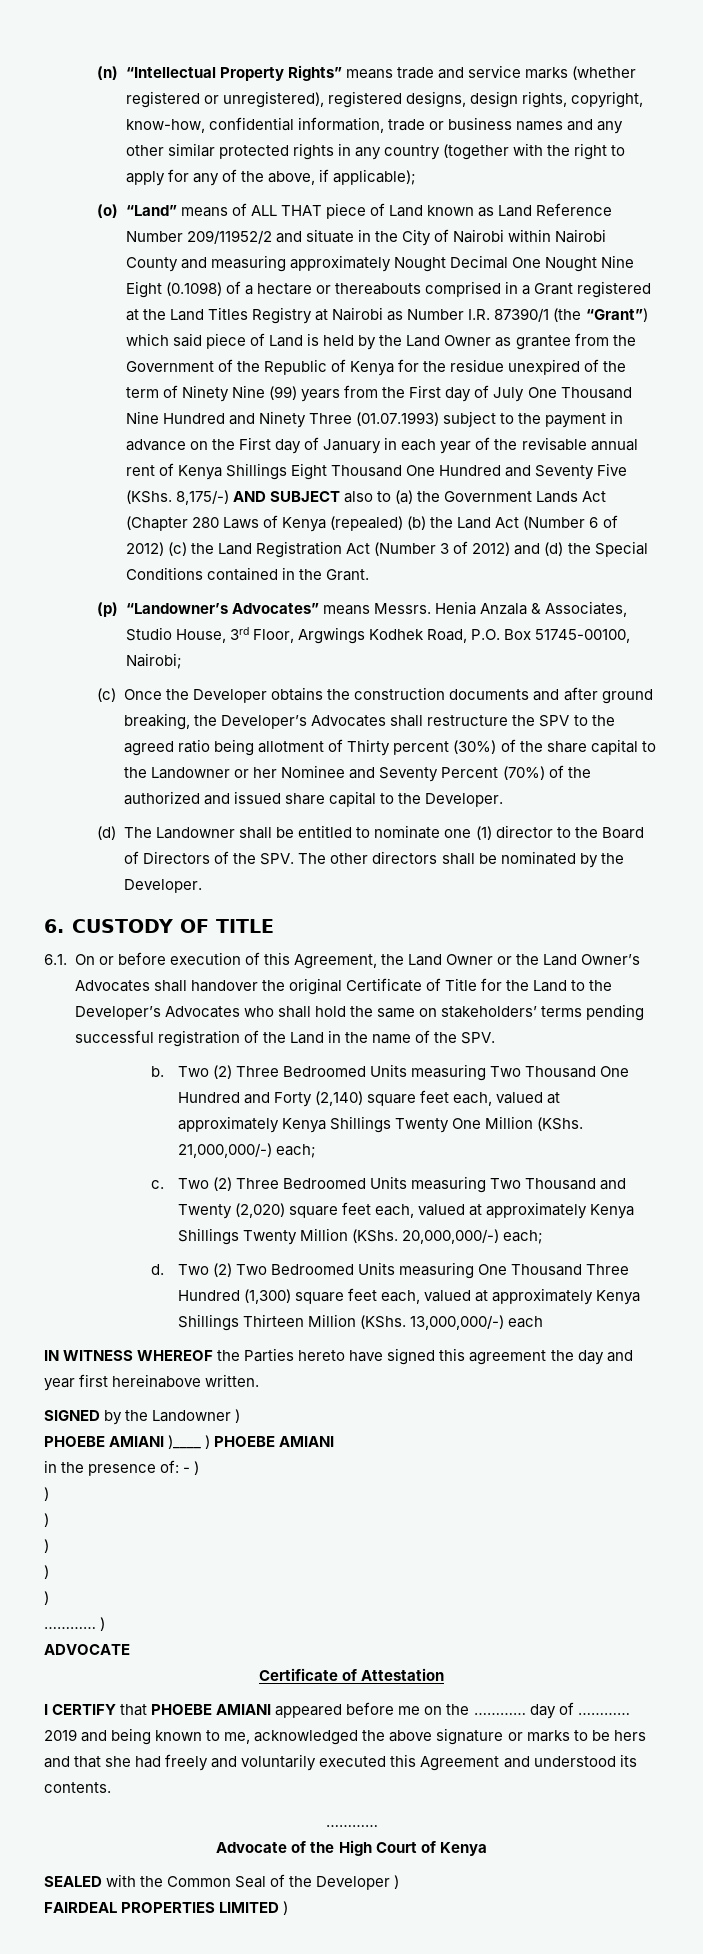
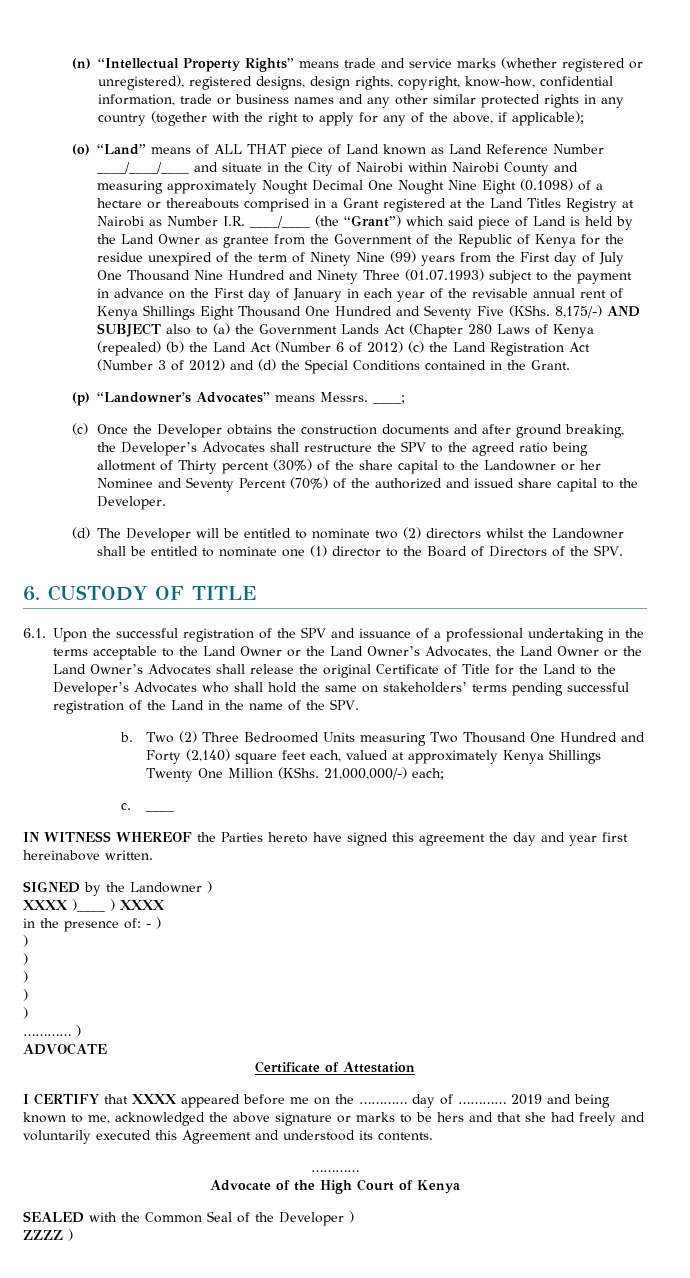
[186,230,272,244] 209/11952/2 -> [97,162,190,174] ____/____/____
[494,308,550,322] 87390/1 -> [250,216,311,228] ____/____
[435,601,628,617] [125,627,631,644] [125,653,182,669] Henia Anzala & Associates, Studio House, 3rd Floor, Argwings Kodhek Road, P.O. Box 51745-00100, Nairobi; -> [373,395,406,404] ____;
(153, 832) none -> [126,527,548,542] Developer will be entitled to nominate two (2) directors whilst the
[298,851,624,868] [124,879,203,893] The other directors shall be nominated by the Developer. -> (624, 550) none
[74,952,377,969] On or before execution of this Agreement, -> [53,627,644,642] [53,646,491,660] Upon the successful registration of the SPV and issuance of a professional undertaking in the terms acceptable to the Land Owner or the Land Owner’s Advocates,
[190,980,258,992] handover -> [250,664,294,674] release
[177,1176,626,1193] [177,1202,634,1219] [177,1228,543,1245] [150,1262,629,1279] [177,1288,640,1305] [177,1314,543,1331] Two (2) Three Bedroomed Units measuring Two Thousand and Twenty (2,020) square feet each, valued at approximately Kenya Shillings Twenty Million (KShs. 20,000,000/-) each; // d. Two (2) Two Bedroomed Units measuring One Thousand Three Hundred (1,300) square feet each, valued at approximately Kenya Shillings Thirteen Million (KShs. 13,000,000/-) each -> [145,810,174,812] ____
[44,1435,335,1449] PHOEBE AMIANI )____ ) PHOEBE AMIANI -> [23,899,165,912] XXXX )____ ) XXXX
[151,1704,272,1715] PHOEBE AMIANI -> [132,1094,177,1104] XXXX
[44,1902,280,1913] FAIRDEAL PROPERTIES LIMITED -> [23,1230,63,1240] ZZZZ

